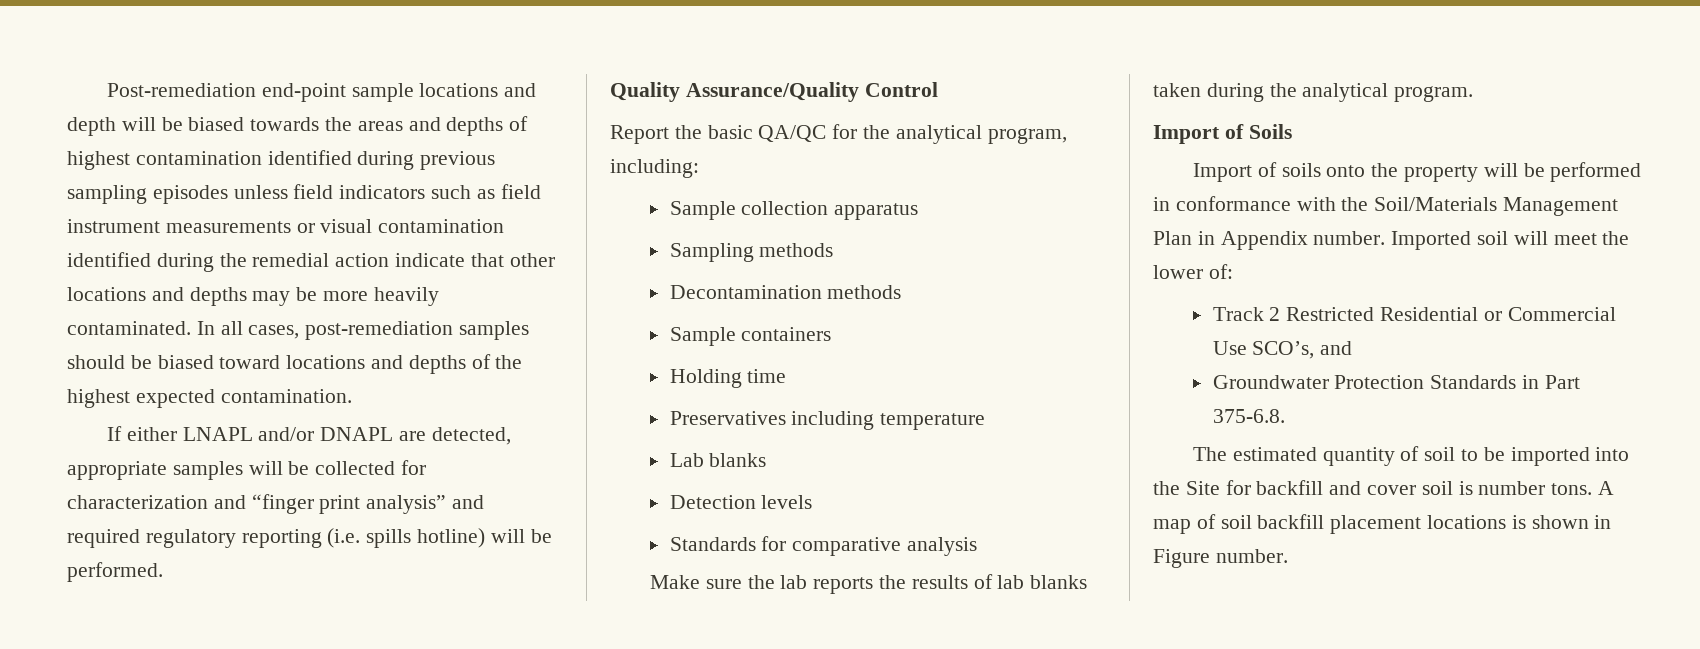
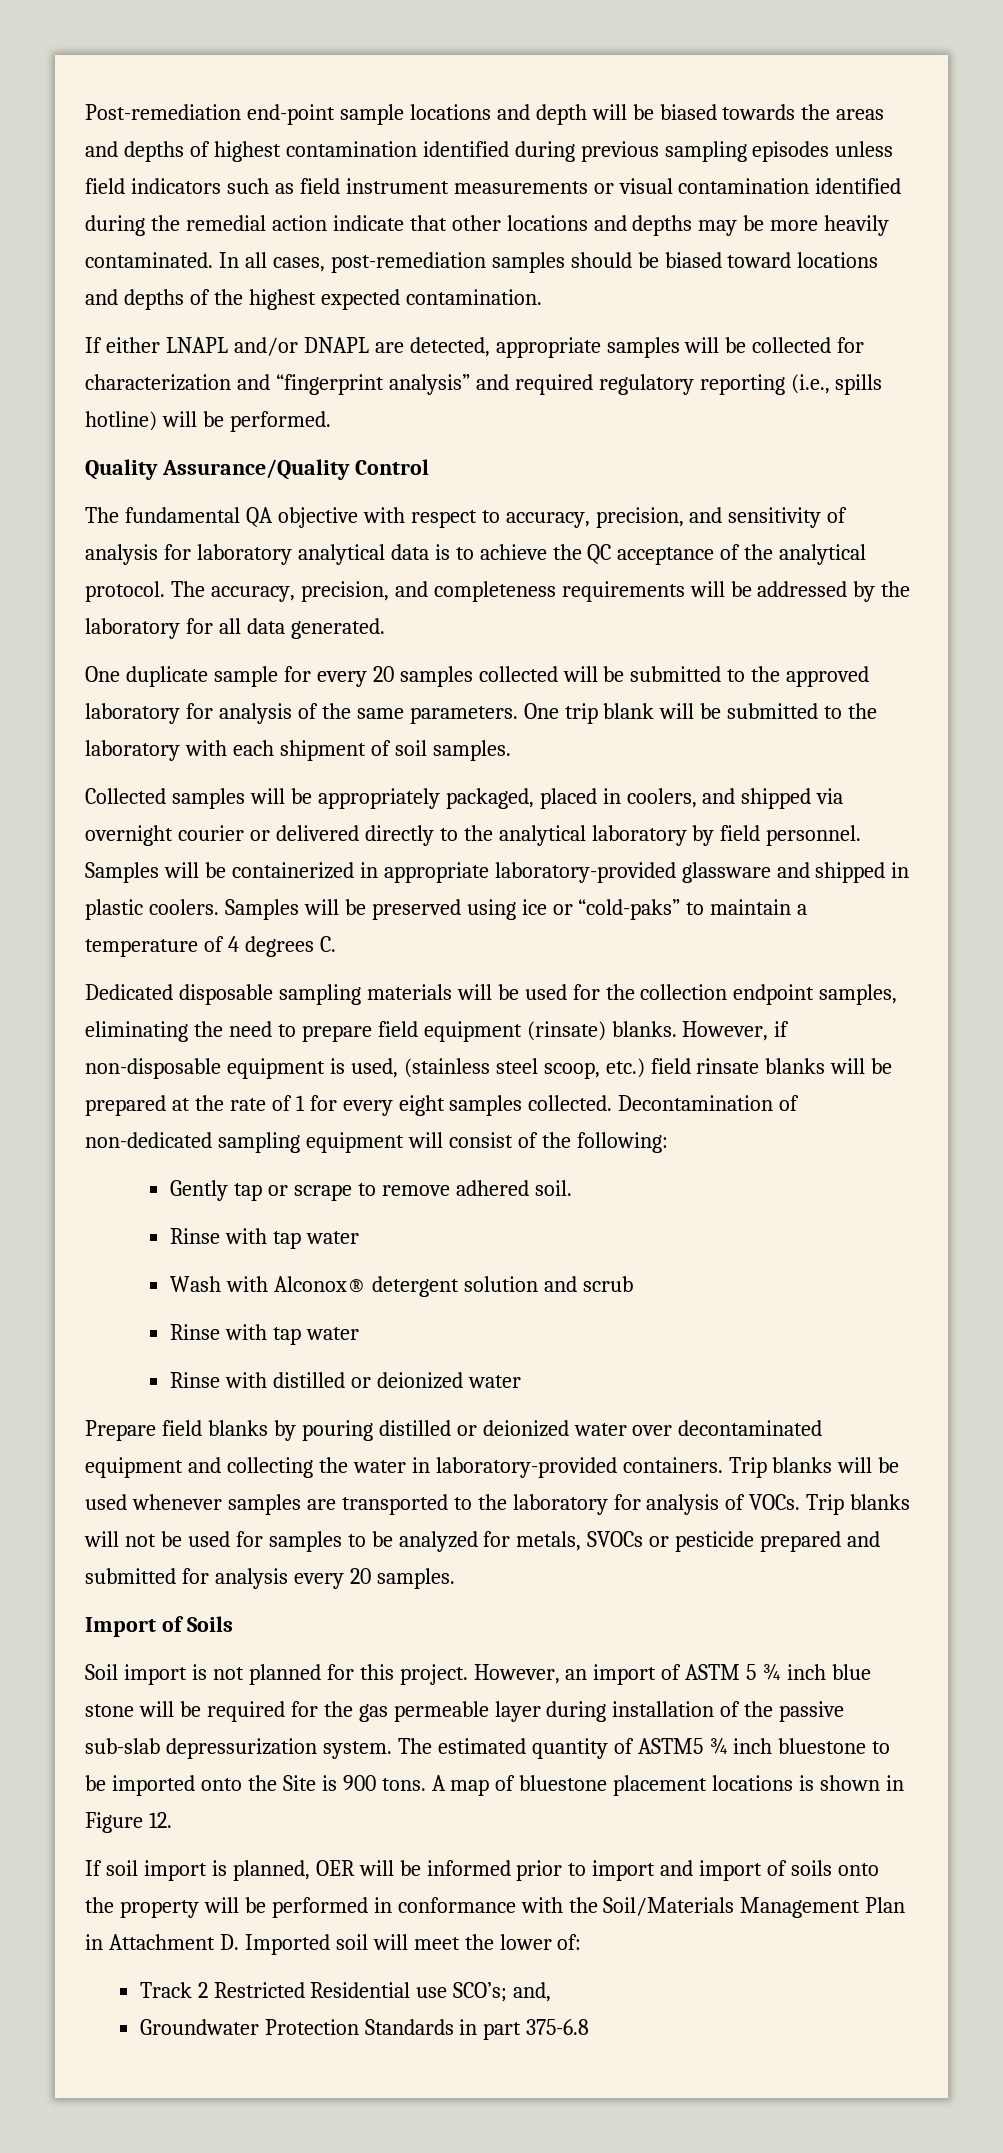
[251,494,361,514] “finger print -> [275,374,384,395] “fingerprint
[327,528,361,548] (i.e. -> [790,374,830,394] (i.e.,
[610,124,1067,144] [610,159,699,178] [669,201,919,220] [669,243,834,262] [669,285,902,299] [669,327,832,346] [669,369,787,388] [669,411,986,430] [669,453,767,467] [669,495,813,509] [669,536,977,556] [649,574,1088,594] [1153,83,1474,102] [1153,124,1292,144] [1192,163,1252,182] Report the basic QA/QC for the analytical program, including: // Sample collection apparatus // Sampling methods // Decontamination methods // Sample containers // Holding time // Preservatives including temperature // Lab blanks // Detection levels // Standards for comparative analysis // Make sure the lab reports the results of lab blanks taken during the analytical program. // Import of Soils // Import -> [85,507,848,528] [85,544,867,565] [85,581,911,602] [85,618,385,639] [85,666,870,687] [85,703,878,724] [85,740,511,761] [85,788,844,809] [85,825,862,846] [85,862,910,883] [85,899,808,920] [85,936,336,957] [85,984,898,1005] [85,1021,790,1042] [85,1058,893,1079] [85,1095,800,1116] [85,1132,668,1153] [170,1180,572,1201] [170,1228,359,1249] [170,1276,633,1297] [170,1324,359,1345] [170,1372,521,1389] [85,1420,823,1441] [85,1457,900,1478] [85,1494,911,1515] [84,1531,881,1552] [85,1568,455,1589] [85,1616,233,1637] [85,1663,872,1685] [85,1701,845,1722] [85,1737,891,1759] [85,1775,905,1796] [85,1812,172,1833] [85,1860,763,1881] The fundamental QA objective with respect to accuracy, precision, and sensitivity of analysis for laboratory analytical data is to achieve the QC acceptance of the analytical protocol. The accuracy, precision, and completeness requirements will be addressed by the laboratory for all data generated. // One duplicate sample for every 20 samples collected will be submitted to the approved laboratory for analysis of the same parameters. One trip blank will be submitted to the laboratory with each shipment of soil samples. // Collected samples will be appropriately packaged, placed in coolers, and shipped via overnight courier or delivered directly to the analytical laboratory by field personnel. Samples will be containerized in appropriate laboratory-provided glassware and shipped in plastic coolers. Samples will be preserved using ice or “cold-paks” to maintain a temperature of 4 degrees C. // Dedicated disposable sampling materials will be used for the collection endpoint samples, eliminating the need to prepare field equipment (rinsate) blanks. However, if non-disposable equipment is used, (stainless steel scoop, etc.) field rinsate blanks will be prepared at the rate of 1 for every eight samples collected. Decontamination of non-dedicated sampling equipment will consist of the following: // Gently tap or scrape to remove adhered soil. // Rinse with tap water // Wash with Alconox® detergent solution and scrub // Rinse with tap water // Rinse with distilled or deionized water // Prepare field blanks by pouring distilled or deionized water over decontaminated equipment and collecting the water in laboratory-provided containers. Trip blanks will be used whenever samples are transported to the laboratory for analysis of VOCs. Trip blanks will not be used for samples to be analyzed for metals, SVOCs or pesticide prepared and submitted for analysis every 20 samples. // Import of Soils // Soil import is not planned for this project. However, an import of ASTM 5 ¾ inch blue stone will be required for the gas permeable layer during installation of the passive sub-slab depressurization system. The estimated quantity of ASTM5 ¾ inch bluestone to be imported onto the Site is 900 tons. A map of bluestone placement locations is shown in Figure 12. // If soil import is planned, OER will be informed prior to import and import
[1220,231,1386,250] Appendix number. -> [108,1934,239,1950] Attachment D.
[1483,307,1616,321] [1212,341,1353,359] or Commercial Use SCO’s, and -> [416,1982,552,2002] use SCO’s; and,
[1544,375,1580,389] [1212,409,1285,423] [1192,446,1630,466] [1153,480,1615,495] [1153,514,1612,534] [1153,549,1288,568] Part 375-6.8. // The estimated quantity of soil to be imported into the Site for backfill and cover soil is number tons. A map of soil backfill placement locations is shown in Figure number. -> [483,2019,590,2040] part 375-6.8

